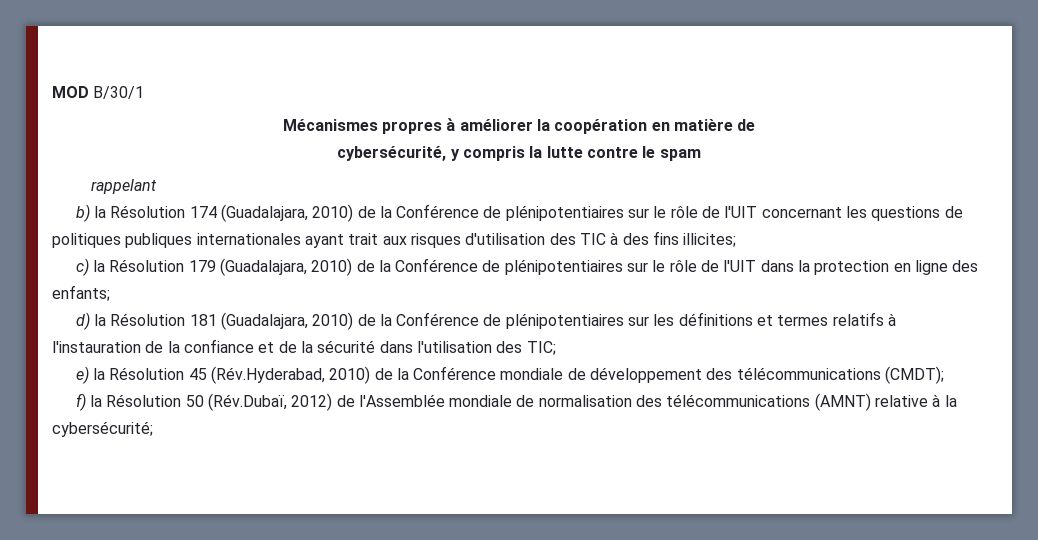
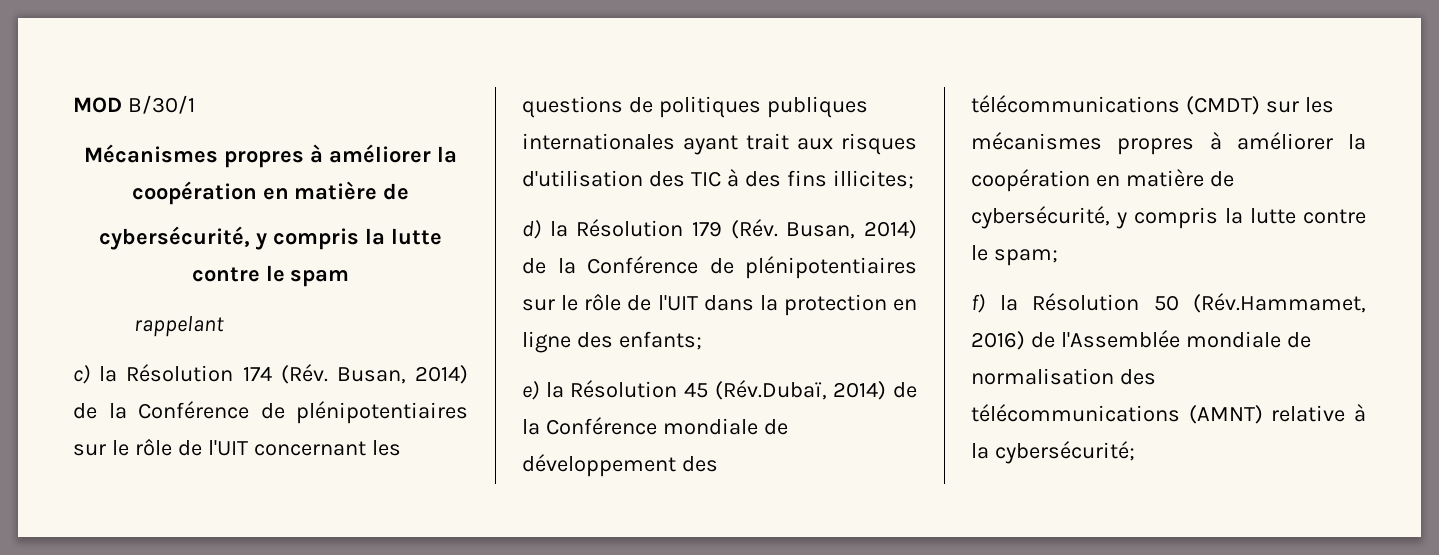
[75,204,90,222] b) -> [73,364,90,384] c)
[220,204,354,222] (Guadalajara, 2010) -> [280,364,468,384] (Rév. Busan, 2014)
[75,258,89,276] c) -> [522,219,541,239] d)
[219,258,353,276] (Guadalajara, 2010) -> [730,219,917,239] (Rév. Busan, 2014)
[75,312,897,330] [52,339,556,355] // d) la Résolution 181 (Guadalajara, 2010) de la Conférence de plénipotentiaires sur les définitions et termes relatifs à l'instauration de la confiance et de la sécurité dans l'utilisation des TIC; -> (702, 340) none
[210,366,371,384] (Rév.Hyderabad, 2010) -> [714,380,887,400] (Rév.Dubaï, 2014)
[885,366,945,384] (CMDT); -> [1185,96,1334,115] [971,132,1366,155] [971,169,1234,192] [971,206,1366,229] [971,245,1058,266] (CMDT) sur les mécanismes propres à améliorer la coopération en matière de cybersécurité, y compris la lutte contre le spam;
[207,393,333,411] (Rév.Dubaï, 2012) -> [1193,293,1366,313] [971,331,1025,350] (Rév.Hammamet, 2016)

